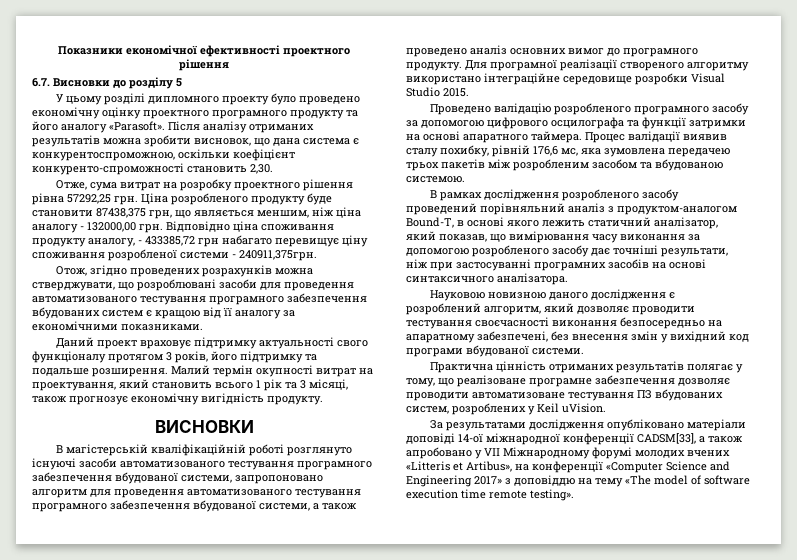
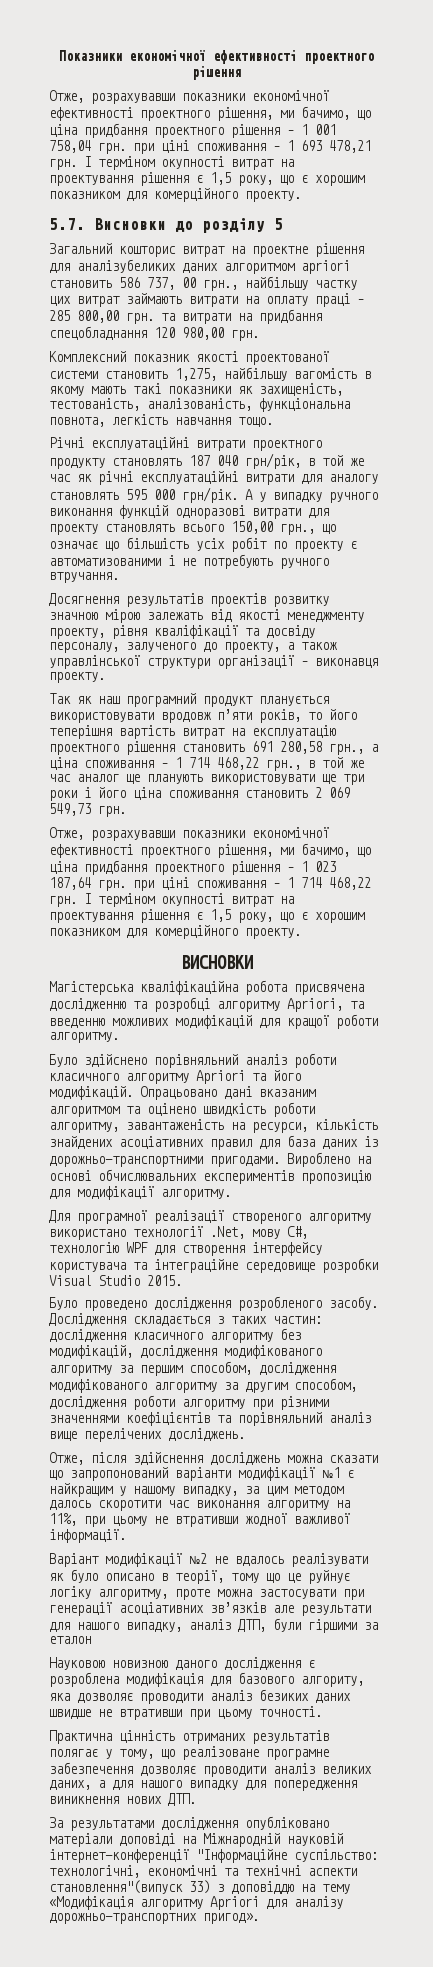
[32,77,182,89] [55,93,360,105] [32,107,358,119] [32,121,314,133] [32,135,359,147] [32,149,295,161] [32,163,273,175] [55,179,353,191] [32,193,332,205] [32,207,361,219] [32,221,334,233] [32,235,368,247] [32,249,317,261] [55,265,313,277] [32,279,354,291] [32,293,367,305] [32,307,295,319] [32,321,203,331] [55,337,368,349] [32,351,317,363] [32,365,373,377] [32,379,348,391] [32,393,323,405] [154,420,254,433] [55,444,352,456] [32,458,372,470] [32,472,323,484] [32,489,361,498] [32,500,356,512] [406,45,698,57] [406,62,462,71] 6.7. Висновки до розділу 5 // У цьому розділі дипломного проекту було проведено економічну оцінку проектного програмного продукту та його аналогу «Parasoft». Після аналізу отриманих результатів можна зробити висновок, що дана система є конкурентоспроможною, оскільки коефіцієнт конкуренто-спроможності становить 2,30. // Отже, сума витрат на розробку проектного рішення рівна 57292,25 грн. Ціна розробленого продукту буде становити 87438,375 грн, що являється меншим, ніж ціна аналогу - 132000,00 грн. Відповідно ціна споживання продукту аналогу, - 433385,72 грн набагато перевищує ціну споживання розробленої системи - 240911,375грн. // Отож, згідно проведених розрахунків можна стверджувати, що розроблювані засоби для проведення автоматизованого тестування програмного забезпечення вбудованих систем є кращою від її аналогу за економічними показниками. // Даний проект враховує підтримку актуальності свого функціоналу протягом 3 років, його підтримку та подальше розширення. Малий термін окупності витрат на проектування, який становить всього 1 рік та 3 місяці, також прогнозує економічну вигідність продукту. // ВИСНОВКИ // В магістерській кваліфікаційній роботі розглянуто існуючі засоби автоматизованого тестування програмного забезпечення вбудованої системи, запропоновано алгоритм для проведення автоматизованого тестування програмного забезпечення вбудованої системи, а також проведено аналіз основних вимог до програмного продукту. -> [49,90,329,104] [49,106,371,121] [49,123,336,138] [49,140,371,154] [49,156,294,170] [49,172,365,186] [49,188,301,202] [49,218,283,233] [49,243,364,257] [49,259,350,274] [49,276,357,291] [49,293,364,307] [49,309,322,324] [49,326,259,341] [49,351,329,365] [49,367,371,381] [49,383,343,396] [49,398,350,412] [49,414,273,427] [49,437,322,451] [49,453,364,469] [49,471,378,485] [49,487,378,503] [49,505,329,519] [49,521,336,535] [49,537,357,552] [49,554,329,569] [49,572,119,583] [49,593,329,607] [49,609,364,623] [49,625,315,639] [49,642,338,653] [49,655,378,669] [49,672,105,683] [49,693,329,707] [49,709,357,723] [49,725,336,739] [49,741,378,755] [49,757,364,771] [49,774,364,785] [49,787,350,801] [49,803,126,817] [49,827,329,841] [49,843,371,858] [49,860,336,875] [49,877,371,891] [49,893,294,907] [49,909,365,923] [49,925,301,939] [180,955,253,969] [49,980,364,995] [49,997,364,1012] [49,1014,378,1029] [49,1032,119,1043] [49,1053,336,1068] [49,1070,301,1084] [49,1086,316,1100] [49,1102,315,1117] [49,1119,378,1133] [49,1135,378,1150] [49,1152,371,1167] [49,1169,371,1184] [49,1186,231,1200] Отже, розрахувавши показники економічної ефективності проектного рішення, ми бачимо, що ціна придбання проектного рішення – 1 001 758,04 грн. при ціні споживання – 1 693 478,21 грн. І терміном окупності витрат на проектування рішення є 1,5 року, що є хорошим показником для комерційного проекту. // 5.7. Висновки до розділу 5 // Загальний кошторис витрат на проектне рішення для аналізубеликих даних алгоритмом apriori становить 586 737, 00 грн., найбільшу частку цих витрат займають витрати на оплату праці – 285 800,00 грн. та витрати на придбання спецобладнання 120 980,00 грн. // Комплексний показник якості проектованої системи становить 1,275, найбільшу вагомість в якому мають такі показники як захищеність, тестованість, аналізованість, функціональна повнота, легкість навчання тощо. // Річні експлуатаційні витрати проектного продукту становлять 187 040 грн/рік, в той же час як річні експлуатаційні витрати для аналогу становлять 595 000 грн/рік. А у випадку ручного виконання функцій одноразові витрати для проекту становлять всього 150,00 грн., що означає що більшість усіх робіт по проекту є автоматизованими і не потребують ручного втручання. // Досягнення результатів проектів розвитку значною мірою залежать від якості менеджменту проекту, рівня кваліфікації та досвіду персоналу, залученого до проекту, а також управлінської структури організації – виконавця проекту. // Так як наш програмний продукт планується використовувати вродовж п’яти років, то його теперішня вартість витрат на експлуатацію проектного рішення становить 691 280,58 грн., а ціна споживання – 1 714 468,22 грн., в той же час аналог ще планують використовувати ще три роки і його ціна споживання становить 2 069 549,73 грн. // Отже, розрахувавши показники економічної ефективності проектного рішення, ми бачимо, що ціна придбання проектного рішення – 1 023 187,64 грн. при ціні споживання – 1 714 468,22 грн. І терміном окупності витрат на проектування рішення є 1,5 року, що є хорошим показником для комерційного проекту. // ВИСНОВКИ // Магістерська кваліфікаційна робота присвячена дослідженню та розробці алгоритму Apriori, та введенню можливих модифікацій для кращої роботи алгоритму. // Було здійснено порівняльний аналіз роботи класичного алгоритму Apriori та його модифікацій. Опрацьовано дані вказаним алгоритмом та оцінено швидкість роботи алгоритму, завантаженість на ресурси, кількість знайдених асоціативних правил для база даних із дорожньо-транспортними пригодами. Вироблено на основі обчислювальних експериментів пропозицію для модифікації алгоритму. //
(481, 80) none -> [133,1226,308,1239] [49,1242,322,1256] [49,1262,147,1273] технології .Net, мову C#, технологію WPF для створення інтерфейсу користувача та
[429,103,749,115] [406,117,746,129] [406,131,727,143] [406,145,730,157] [406,159,723,171] [406,176,465,183] [429,189,679,201] [406,203,737,215] [406,217,718,229] [406,231,700,243] [406,245,728,257] [406,259,706,271] [406,273,568,285] Проведено валідацію розробленого програмного засобу за допомогою цифрового осцилографа та функції затримки на основі апаратного таймера. Процес валідації виявив сталу похибку, рівній 176,6 мс, яка зумовлена передачею трьох пакетів між розробленим засобом та вбудованою системою. // В рамках дослідження розробленого засобу проведений порівняльний аналіз з продуктом-аналогом Bound-T, в основі якого лежить статичний аналізатор, який показав, що вимірювання часу виконання за допомогою розробленого засобу дає точніші результати, ніж при застосуванні програмних засобів на основі синтаксичного аналізатора. -> [49,1296,378,1311] [49,1313,322,1326] [49,1328,301,1343] [49,1345,322,1359] [49,1361,336,1376] [49,1378,357,1393] [49,1395,329,1410] [49,1412,371,1426] [49,1428,245,1442] [49,1452,378,1465] [49,1467,354,1481] [49,1483,344,1497] [49,1500,350,1511] [49,1513,350,1527] [49,1529,126,1543] [49,1553,368,1567] [49,1569,350,1584] [49,1586,364,1600] [49,1602,371,1616] [49,1618,378,1633] [49,1636,91,1644] Було проведено дослідження розробленого засобу. Дослідження складається з таких частин: дослідження класичного алгоритму без модифікацій, дослідження модифікованого алгоритму за першим способом, дослідження модифікованого алгоритму за другим способом, дослідження роботи алгоритму при різними значеннями коефіцієнтів та порівняльний аналіз вище перелічених досліджень. // Отже, після здійснення досліджень можна сказати що запропонований варіанти модифікації №1 є найкращим у нашому випадку, за цим методом далось скоротити час виконання алгоритму на 11%, при цьому не втративши жодної важливої інформації. // Варіант модифікації №2 не вдалось реалізувати як було описано в теорії, тому що це руйнує логіку алгоритму, проте можна застосувати при генерації асоціативних зв’язків але результати для нашого випадку, аналіз ДТП, були гіршими за еталон
[406,303,695,315] [406,317,722,329] [406,331,749,343] [406,345,584,357] розроблений алгоритм, який дозволяє проводити тестування своєчасності виконання безпосередньо на апаратному забезпечені, без внесення змін у вихідний код програми вбудованої системи. -> [49,1672,364,1687] [49,1689,351,1704] [49,1706,322,1720] розроблена модифікація для базового алгориту, яка дозволяє проводити аналіз безиких даних швидше не втративши при цьому точності.
[472,389,723,401] [406,403,606,415] автоматизоване тестування ПЗ вбудованих систем, розроблених у Keil uVision. -> [273,1763,372,1774] [49,1780,357,1791] [49,1793,196,1806] аналіз великих даних, а для нашого випадку для попередження виникнення нових ДТП.
[458,433,742,445] [406,447,730,459] [406,461,730,473] [406,475,750,487] [406,489,574,501] 14-ої міжнародної конференції CADSM[33], а також апробовано у VІІ Міжнародному форумі молодих вчених «Litteris et Artibus», на конференції «Computer Science and Engineering 2017» з доповіддю на тему «The model of software execution time remote testing». -> [182,1833,343,1847] [49,1849,378,1863] [49,1865,357,1878] [49,1880,350,1894] [49,1896,343,1910] [49,1913,259,1924] на Міжнародній науковій інтернет-конференції "Інформаційне суспільство: технологічні, економічні та технічні аспекти становлення"(випуск 33) з доповіддю на тему «Модифікація алгоритму Apriori для аналізу дорожньо-транспортних пригод».

